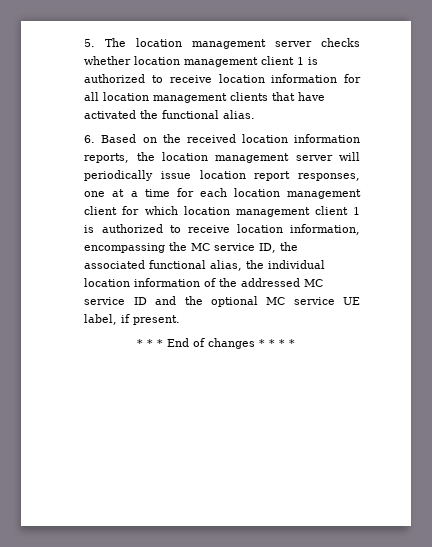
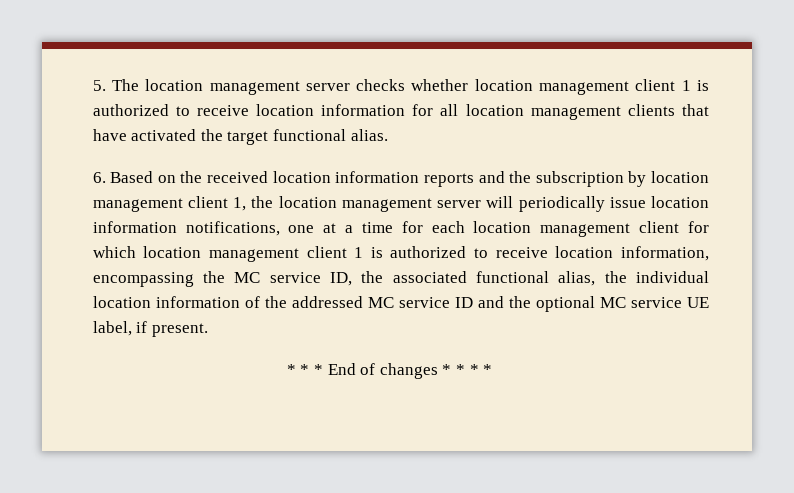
(159, 114) none -> [227,131,269,145] target
[84,153,130,163] reports, -> [423,171,710,187] [92,196,247,212] reports and the subscription by location management client 1,
[254,171,360,181] report responses, -> [92,221,280,236] information notifications,

